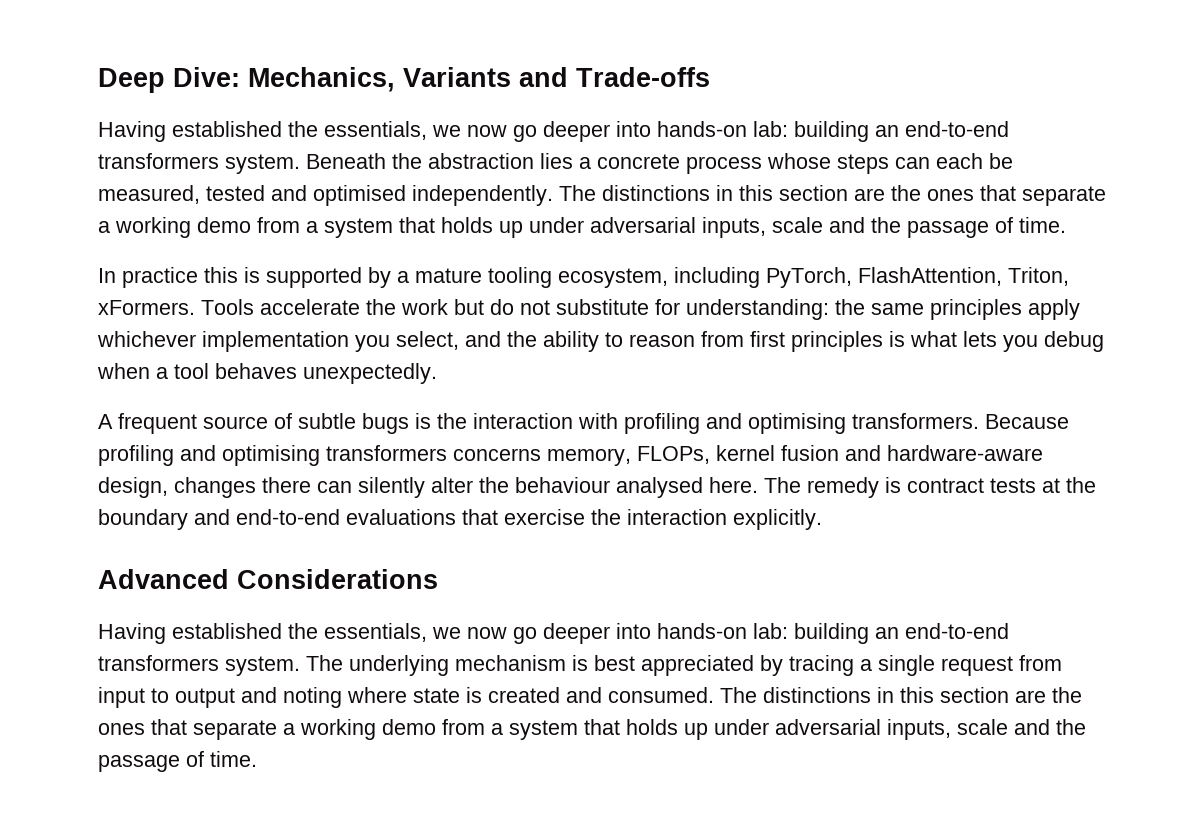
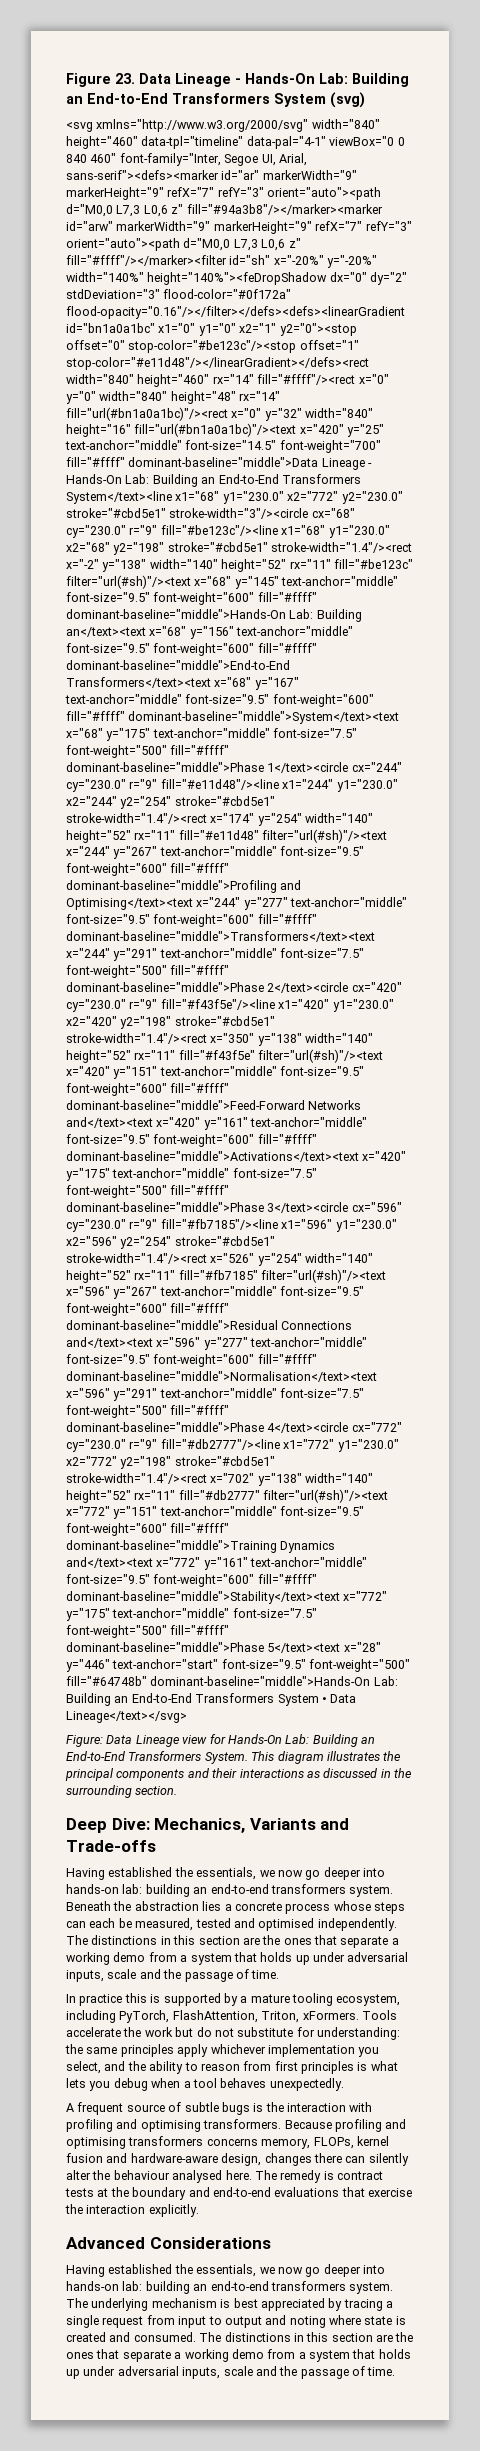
(98, 80) none -> [66,73,409,87] [66,92,365,108] [66,119,380,132] [66,136,405,149] [66,153,307,166] [66,170,357,180] [66,187,382,200] [66,204,383,217] [66,221,412,234] [66,238,301,251] [66,255,378,268] [66,272,408,285] [66,289,292,299] [66,306,405,319] [66,323,357,336] [66,340,359,353] [66,357,369,370] [66,374,389,387] [66,391,281,404] [66,407,374,421] [66,423,385,437] [65,440,381,453] [66,457,373,470] [66,474,361,487] [66,491,403,504] [66,508,355,519] [66,525,390,538] [66,542,413,555] [66,559,413,572] [66,575,399,589] [66,592,317,605] [66,609,362,622] [66,626,354,639] [66,643,317,656] [66,660,290,670] [66,677,299,690] [65,694,374,707] [66,711,400,724] [66,728,358,741] [66,745,230,758] [66,762,402,773] [66,779,398,792] [66,796,275,809] [66,813,374,826] [66,829,388,843] [66,846,365,859] [66,863,230,876] [66,880,302,893] [66,897,408,910] [66,914,317,927] [66,931,375,942] [66,948,365,961] [66,965,230,978] [66,982,402,993] [66,999,394,1012] [66,1016,275,1029] [66,1033,374,1046] [66,1049,384,1063] [66,1066,365,1079] [66,1083,230,1096] [66,1100,362,1110] [66,1117,368,1130] [66,1134,317,1147] [66,1151,407,1162] [66,1168,317,1181] [66,1185,230,1198] [66,1202,402,1213] [66,1219,397,1232] [66,1236,275,1249] [66,1253,374,1266] [66,1269,387,1283] [66,1286,365,1299] [66,1303,230,1316] [66,1320,353,1330] [66,1337,368,1350] [66,1354,317,1367] [66,1371,377,1382] [66,1388,365,1401] [66,1405,230,1418] [66,1422,402,1433] [66,1439,399,1452] [66,1456,275,1469] [66,1473,374,1486] [66,1489,389,1503] [66,1506,365,1519] [66,1523,230,1536] [66,1540,336,1553] [66,1557,368,1570] [66,1574,317,1587] [66,1591,388,1604] [66,1608,317,1621] [66,1625,230,1638] [66,1642,381,1653] [66,1659,411,1672] [66,1676,398,1686] [66,1693,357,1706] [66,1711,187,1723] [66,1734,375,1747] [66,1751,402,1764] [65,1768,412,1781] [66,1785,178,1798] Figure 23. Data Lineage - Hands-On Lab: Building an End-to-End Transformers System (svg) // <svg xmlns="http://www.w3.org/2000/svg" width="840" height="460" data-tpl="timeline" data-pal="4-1" viewBox="0 0 840 460" font-family="Inter, Segoe UI, Arial, sans-serif"><defs><marker id="ar" markerWidth="9" markerHeight="9" refX="7" refY="3" orient="auto"><path d="M0,0 L7,3 L0,6 z" fill="#94a3b8"/></marker><marker id="arw" markerWidth="9" markerHeight="9" refX="7" refY="3" orient="auto"><path d="M0,0 L7,3 L0,6 z" fill="#ffff"/></marker><filter id="sh" x="-20%" y="-20%" width="140%" height="140%"><feDropShadow dx="0" dy="2" stdDeviation="3" flood-color="#0f172a" flood-opacity="0.16"/></filter></defs><defs><linearGradient id="bn1a0a1bc" x1="0" y1="0" x2="1" y2="0"><stop offset="0" stop-color="#be123c"/><stop offset="1" stop-color="#e11d48"/></linearGradient></defs><rect width="840" height="460" rx="14" fill="#ffff"/><rect x="0" y="0" width="840" height="48" rx="14" fill="url(#bn1a0a1bc)"/><rect x="0" y="32" width="840" height="16" fill="url(#bn1a0a1bc)"/><text x="420" y="25" text-anchor="middle" font-size="14.5" font-weight="700" fill="#ffff" dominant-baseline="middle">Data Lineage - Hands-On Lab: Building an End-to-End Transformers System</text><line x1="68" y1="230.0" x2="772" y2="230.0" stroke="#cbd5e1" stroke-width="3"/><circle cx="68" cy="230.0" r="9" fill="#be123c"/><line x1="68" y1="230.0" x2="68" y2="198" stroke="#cbd5e1" stroke-width="1.4"/><rect x="-2" y="138" width="140" height="52" rx="11" fill="#be123c" filter="url(#sh)"/><text x="68" y="145" text-anchor="middle" font-size="9.5" font-weight="600" fill="#ffff" dominant-baseline="middle">Hands-On Lab: Building an</text><text x="68" y="156" text-anchor="middle" font-size="9.5" font-weight="600" fill="#ffff" dominant-baseline="middle">End-to-End Transformers</text><text x="68" y="167" text-anchor="middle" font-size="9.5" font-weight="600" fill="#ffff" dominant-baseline="middle">System</text><text x="68" y="175" text-anchor="middle" font-size="7.5" font-weight="500" fill="#ffff" dominant-baseline="middle">Phase 1</text><circle cx="244" cy="230.0" r="9" fill="#e11d48"/><line x1="244" y1="230.0" x2="244" y2="254" stroke="#cbd5e1" stroke-width="1.4"/><rect x="174" y="254" width="140" height="52" rx="11" fill="#e11d48" filter="url(#sh)"/><text x="244" y="267" text-anchor="middle" font-size="9.5" font-weight="600" fill="#ffff" dominant-baseline="middle">Profiling and Optimising</text><text x="244" y="277" text-anchor="middle" font-size="9.5" font-weight="600" fill="#ffff" dominant-baseline="middle">Transformers</text><text x="244" y="291" text-anchor="middle" font-size="7.5" font-weight="500" fill="#ffff" dominant-baseline="middle">Phase 2</text><circle cx="420" cy="230.0" r="9" fill="#f43f5e"/><line x1="420" y1="230.0" x2="420" y2="198" stroke="#cbd5e1" stroke-width="1.4"/><rect x="350" y="138" width="140" height="52" rx="11" fill="#f43f5e" filter="url(#sh)"/><text x="420" y="151" text-anchor="middle" font-size="9.5" font-weight="600" fill="#ffff" dominant-baseline="middle">Feed-Forward Networks and</text><text x="420" y="161" text-anchor="middle" font-size="9.5" font-weight="600" fill="#ffff" dominant-baseline="middle">Activations</text><text x="420" y="175" text-anchor="middle" font-size="7.5" font-weight="500" fill="#ffff" dominant-baseline="middle">Phase 3</text><circle cx="596" cy="230.0" r="9" fill="#fb7185"/><line x1="596" y1="230.0" x2="596" y2="254" stroke="#cbd5e1" stroke-width="1.4"/><rect x="526" y="254" width="140" height="52" rx="11" fill="#fb7185" filter="url(#sh)"/><text x="596" y="267" text-anchor="middle" font-size="9.5" font-weight="600" fill="#ffff" dominant-baseline="middle">Residual Connections and</text><text x="596" y="277" text-anchor="middle" font-size="9.5" font-weight="600" fill="#ffff" dominant-baseline="middle">Normalisation</text><text x="596" y="291" text-anchor="middle" font-size="7.5" font-weight="500" fill="#ffff" dominant-baseline="middle">Phase 4</text><circle cx="772" cy="230.0" r="9" fill="#db2777"/><line x1="772" y1="230.0" x2="772" y2="198" stroke="#cbd5e1" stroke-width="1.4"/><rect x="702" y="138" width="140" height="52" rx="11" fill="#db2777" filter="url(#sh)"/><text x="772" y="151" text-anchor="middle" font-size="9.5" font-weight="600" fill="#ffff" dominant-baseline="middle">Training Dynamics and</text><text x="772" y="161" text-anchor="middle" font-size="9.5" font-weight="600" fill="#ffff" dominant-baseline="middle">Stability</text><text x="772" y="175" text-anchor="middle" font-size="7.5" font-weight="500" fill="#ffff" dominant-baseline="middle">Phase 5</text><text x="28" y="446" text-anchor="start" font-size="9.5" font-weight="500" fill="#64748b" dominant-baseline="middle">Hands-On Lab: Building an End-to-End Transformers System • Data Lineage</text></svg> // Figure: Data Lineage view for Hands-On Lab: Building an End-to-End Transformers System. This diagram illustrates the principal components and their interactions as discussed in the surrounding section. //

